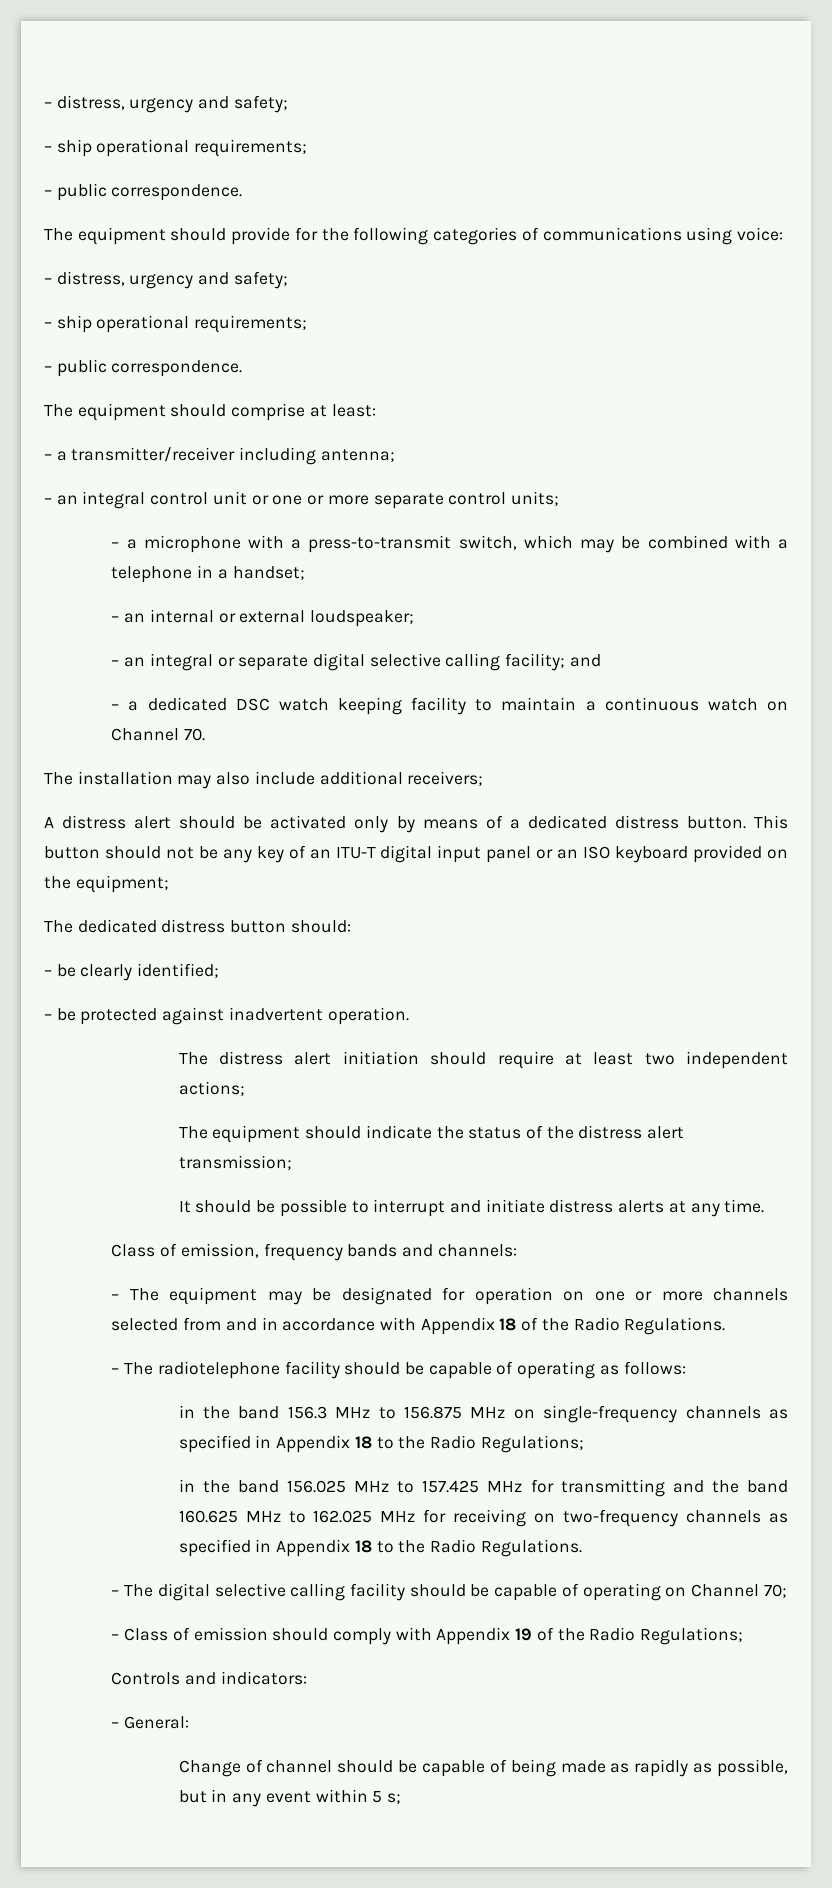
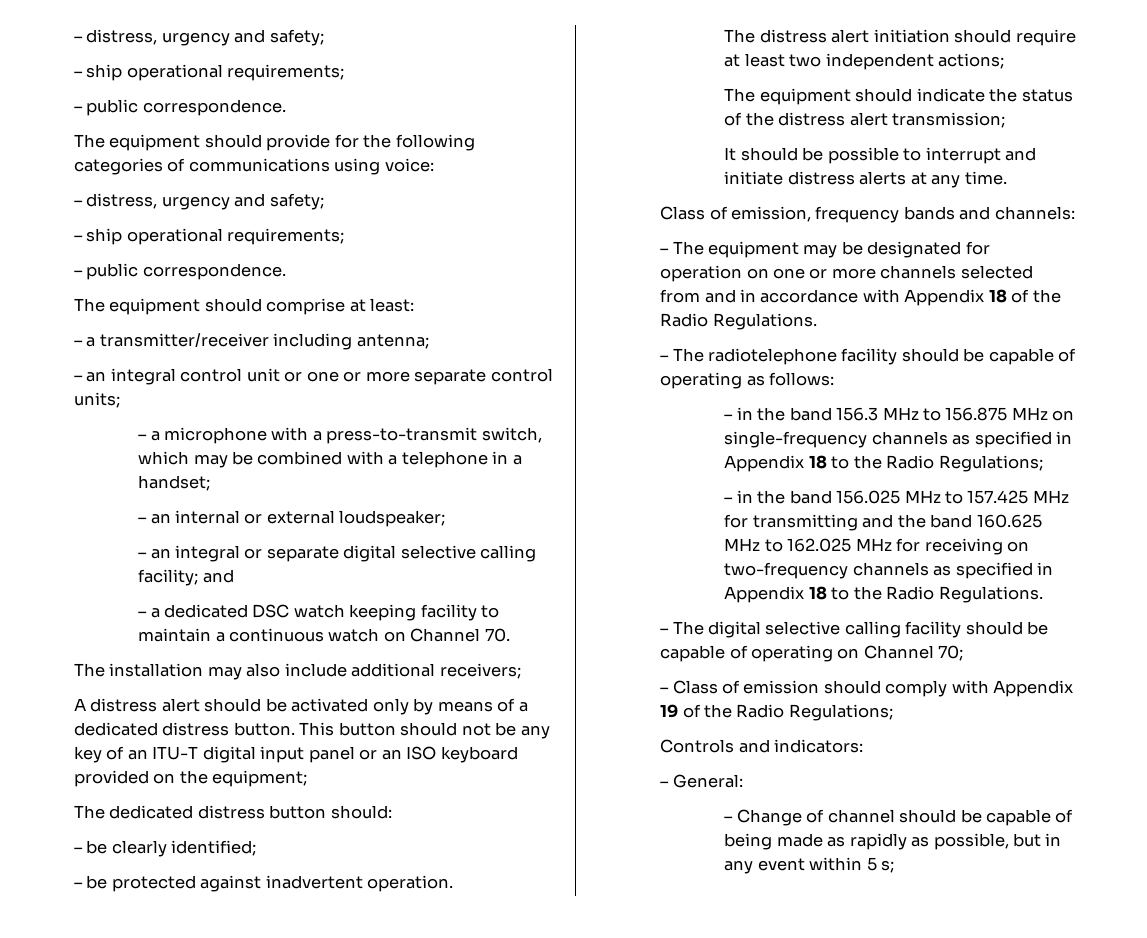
(686, 1368) none -> [724,414,734,420] –
(584, 1444) none -> [724,497,734,503] –
(190, 1722) none -> [724,816,734,822] –

